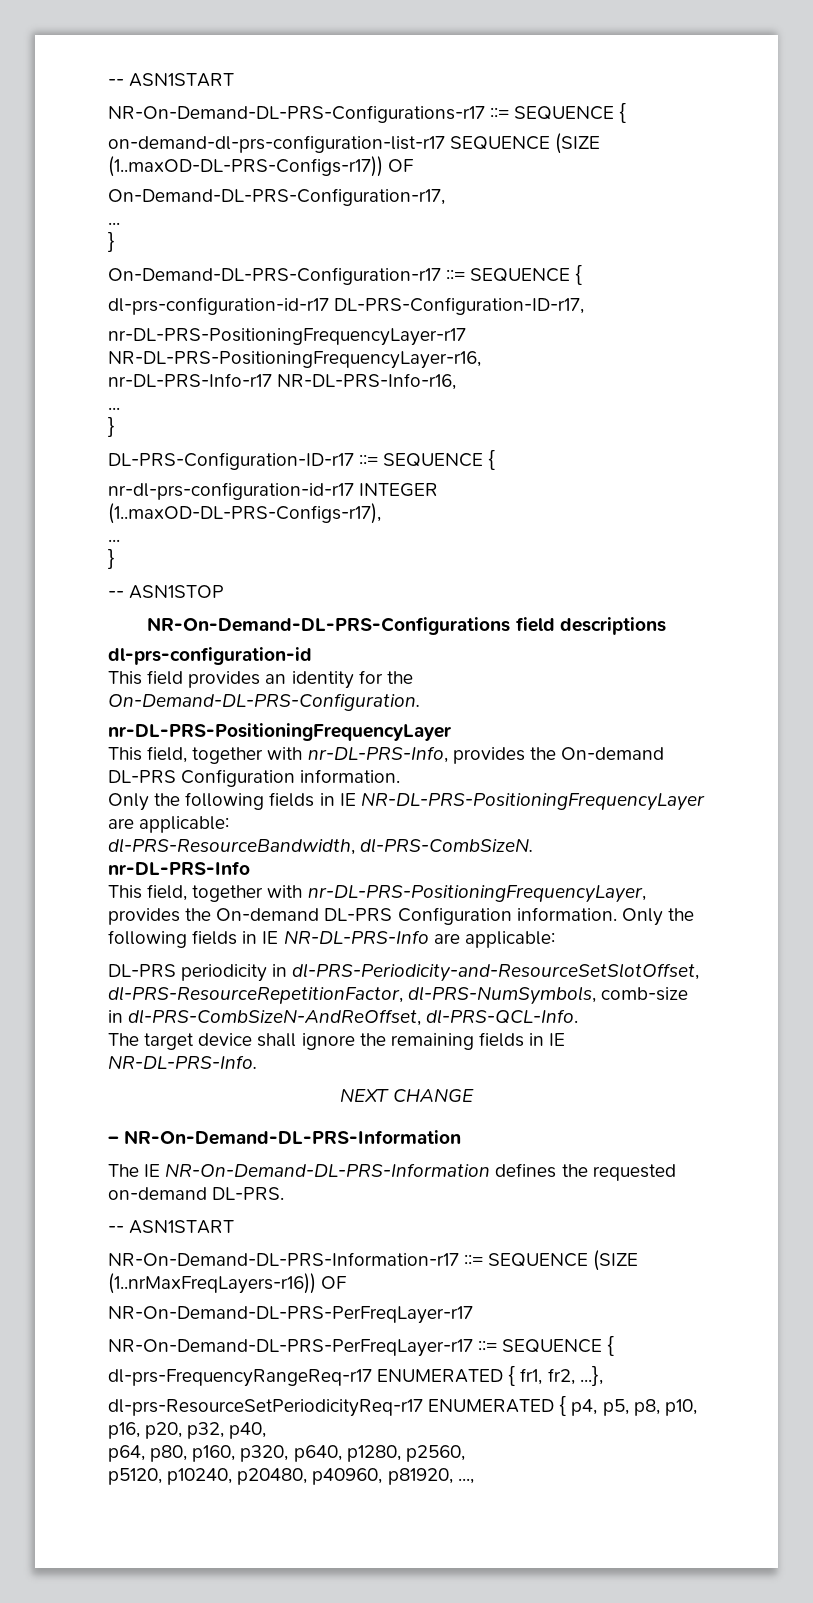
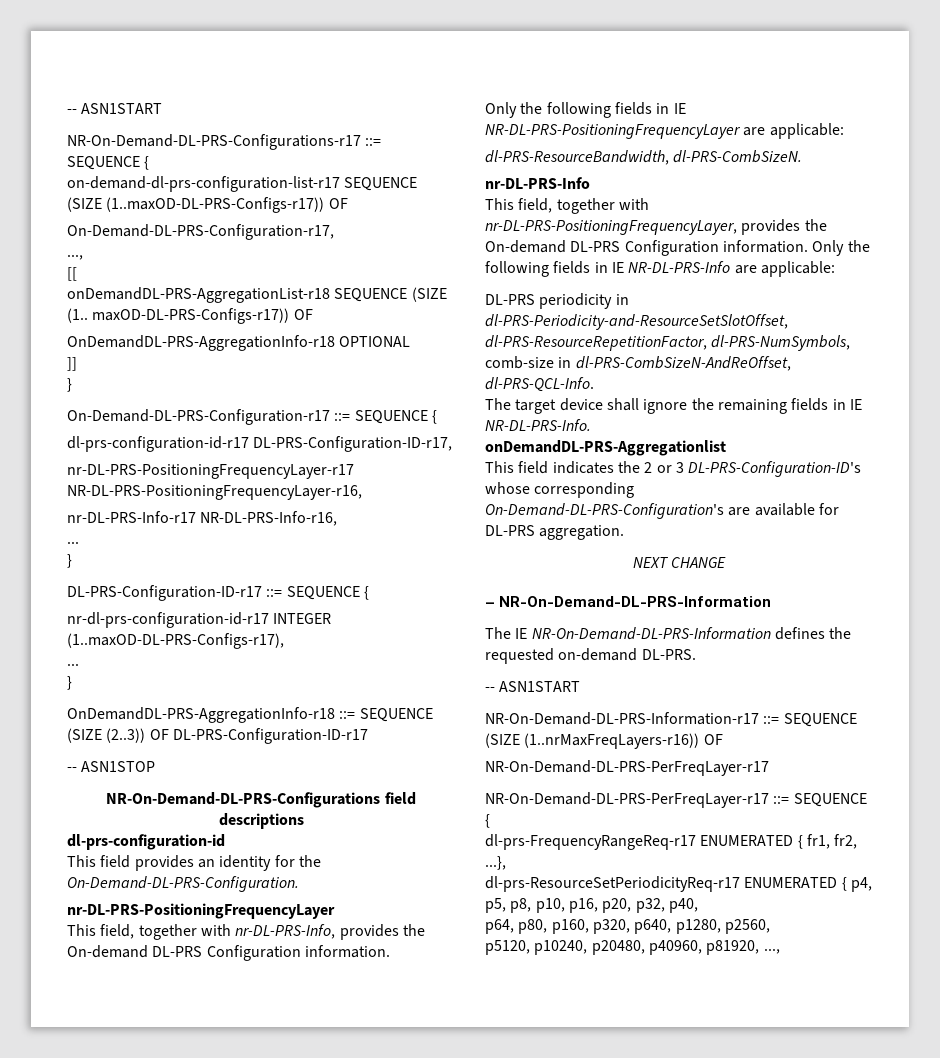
[108,222,120,225] ... -> [67,254,83,260] [67,267,77,281] [67,287,447,303] [67,308,313,324] [67,335,411,351] [67,357,77,371] ..., // [[ // onDemandDL-PRS-AggregationList-r18 SEQUENCE (SIZE (1.. maxOD-DL-PRS-Configs-r17)) OF // OnDemandDL-PRS-AggregationInfo-r18 OPTIONAL // ]]
(115, 559) none -> [67,707,433,723] [67,728,368,744] // OnDemandDL-PRS-AggregationInfo-r18 ::= SEQUENCE (SIZE (2..3)) OF DL-PRS-Configuration-ID-r17
(257, 1062) none -> [485,440,726,456] [485,461,862,477] [485,482,635,498] [485,503,839,519] [485,525,625,540] // onDemandDL-PRS-Aggregationlist // This field indicates the 2 or 3 DL-PRS-Configuration-ID's whose corresponding On-Demand-DL-PRS-Configuration's are available for DL-PRS aggregation.

